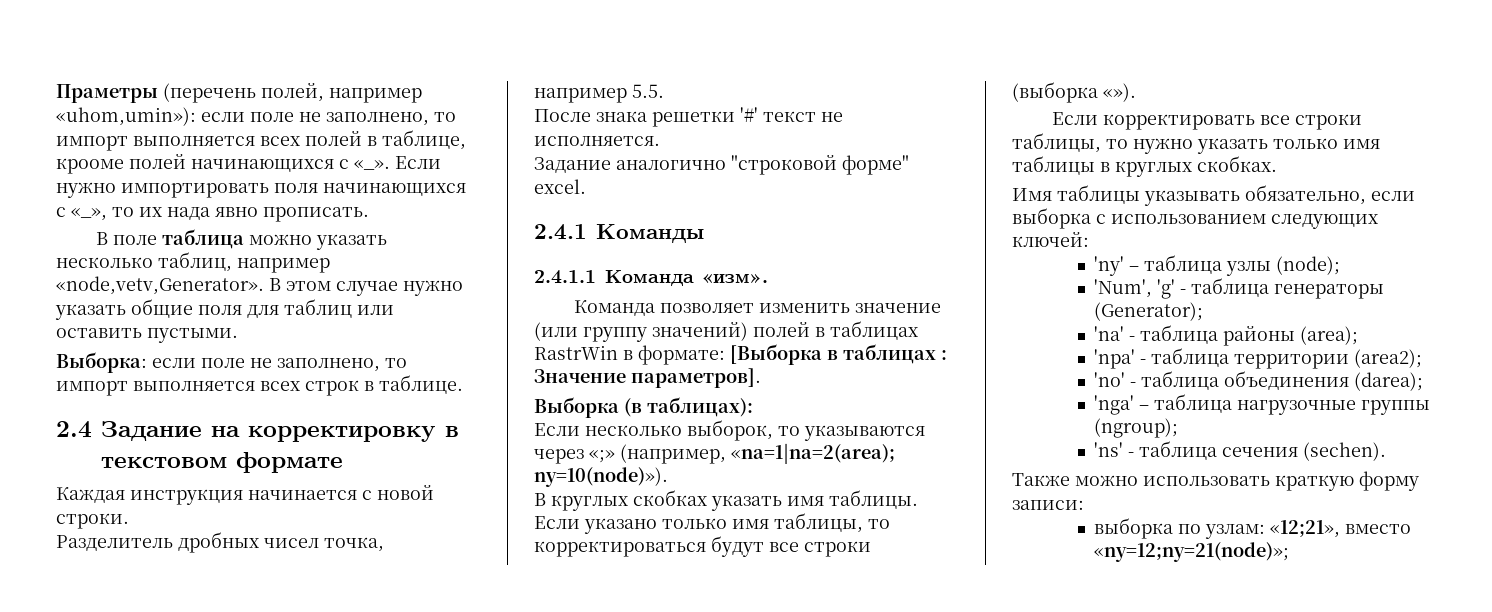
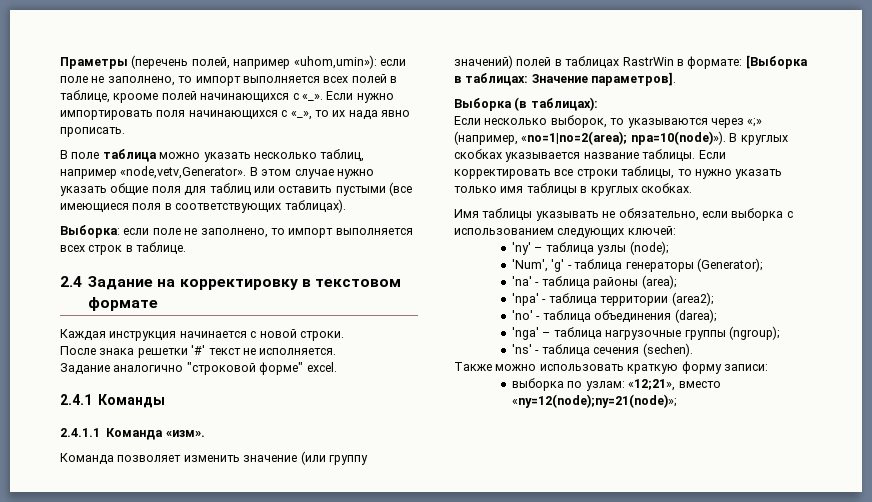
[147,328,238,343] пустыми. -> [335,182,412,196] [60,199,346,213] пустыми (все имеющиеся поля в соответствующих таблицах).
[56,532,384,553] [534,84,664,103] // Разделитель дробных чисел точка, например 5.5. -> (344, 336) none
[843,344,947,364] таблицах : -> [465,73,529,86] таблицах:
[731,443,895,464] [534,467,668,487] «na=1|na=2(area); ny=10(node)»). // -> [521,131,726,145] «no=1|no=2(area); npa=10(node)»).
[711,490,918,511] [534,513,890,534] [534,536,871,557] [1012,82,1136,103] указать имя таблицы. Если указано только имя таблицы, то корректироваться будут все строки (выборка «»). // -> [505,149,696,162] указывается название таблицы.
(1240, 198) none -> [602,211,616,218] не
[1094,542,1290,562] «ny=12;ny=21(node)»; -> [512,394,678,408] «ny=12(node);ny=21(node)»;

